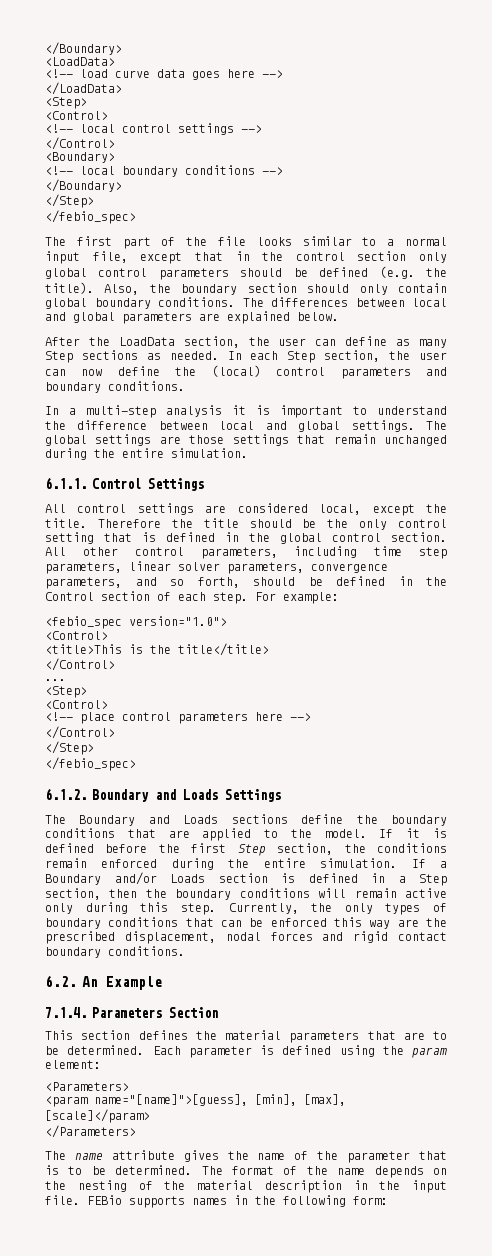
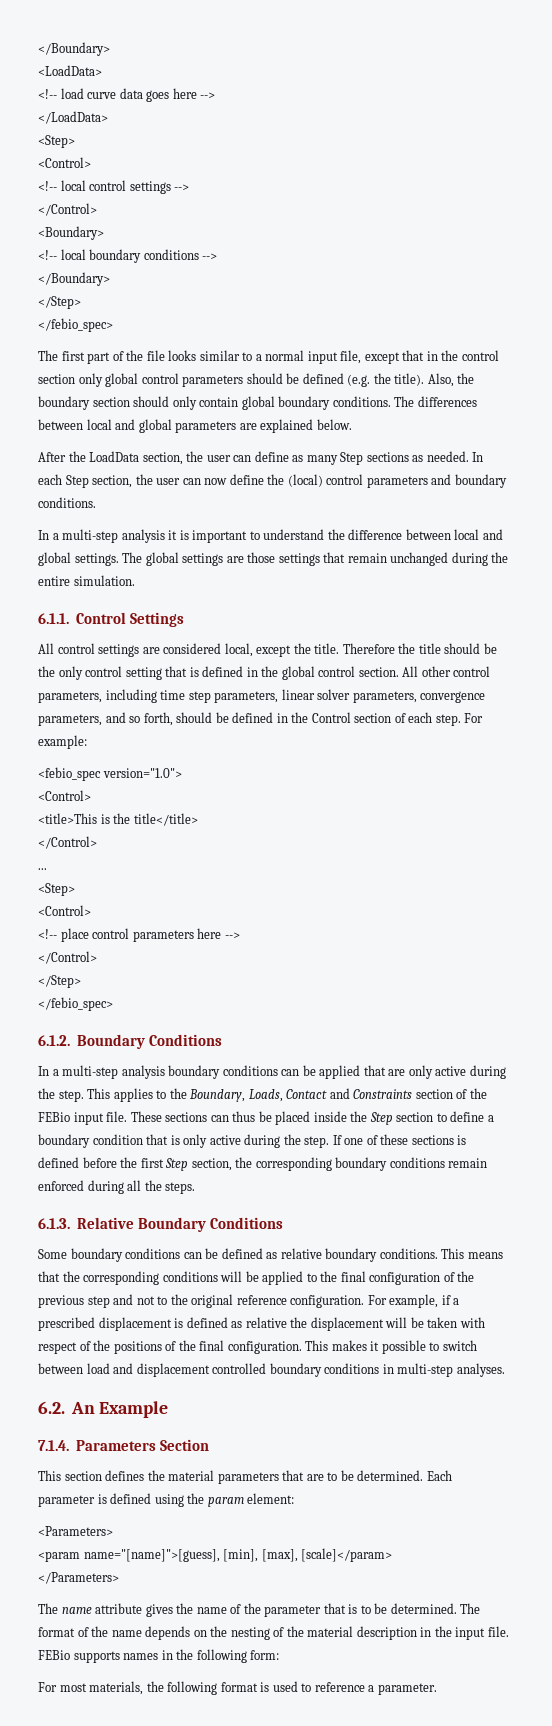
[155,789,281,802] [45,814,447,826] [45,828,421,841] and Loads Settings // The Boundary and Loads sections define the boundary conditions that are applied to the model. If it -> [148,1034,222,1046] [38,1065,506,1079] [38,1088,487,1102] [38,1111,494,1125] [38,1134,454,1148] Conditions // In a multi-step analysis boundary conditions can be applied that are only active during the step. This applies to the Boundary, Loads, Contact and Constraints section of the FEBio input file. These sections can thus be placed inside the Step section to define a boundary condition that is only active during the step. If one of these sections
(366, 848) none -> [255,1157,388,1171] corresponding boundary
[228,858,447,868] [45,872,447,886] [45,888,447,900] [45,902,447,915] [45,917,447,929] [45,931,447,944] [45,946,185,958] the entire simulation. If a Boundary and/or Loads section is defined in a Step section, then the boundary conditions will remain active only during this step. Currently, the only types of boundary conditions that can be enforced this way are the prescribed displacement, nodal forces and rigid contact boundary conditions. -> [127,1180,196,1194] [38,1217,283,1232] [38,1248,503,1262] [38,1271,475,1285] [38,1294,460,1308] [38,1317,485,1331] [38,1340,477,1354] [38,1363,505,1377] all the steps. // 6.1.3. Relative Boundary Conditions // Some boundary conditions can be defined as relative boundary conditions. This means that the corresponding conditions will be applied to the final configuration of the previous step and not to the original reference configuration. For example, if a prescribed displacement is defined as relative the displacement will be taken with respect of the positions of the final configuration. This makes it possible to switch between load and displacement controlled boundary conditions in multi-step analyses.
(388, 1200) none -> [38,1681,437,1695] // For most materials, the following format is used to reference a parameter.

